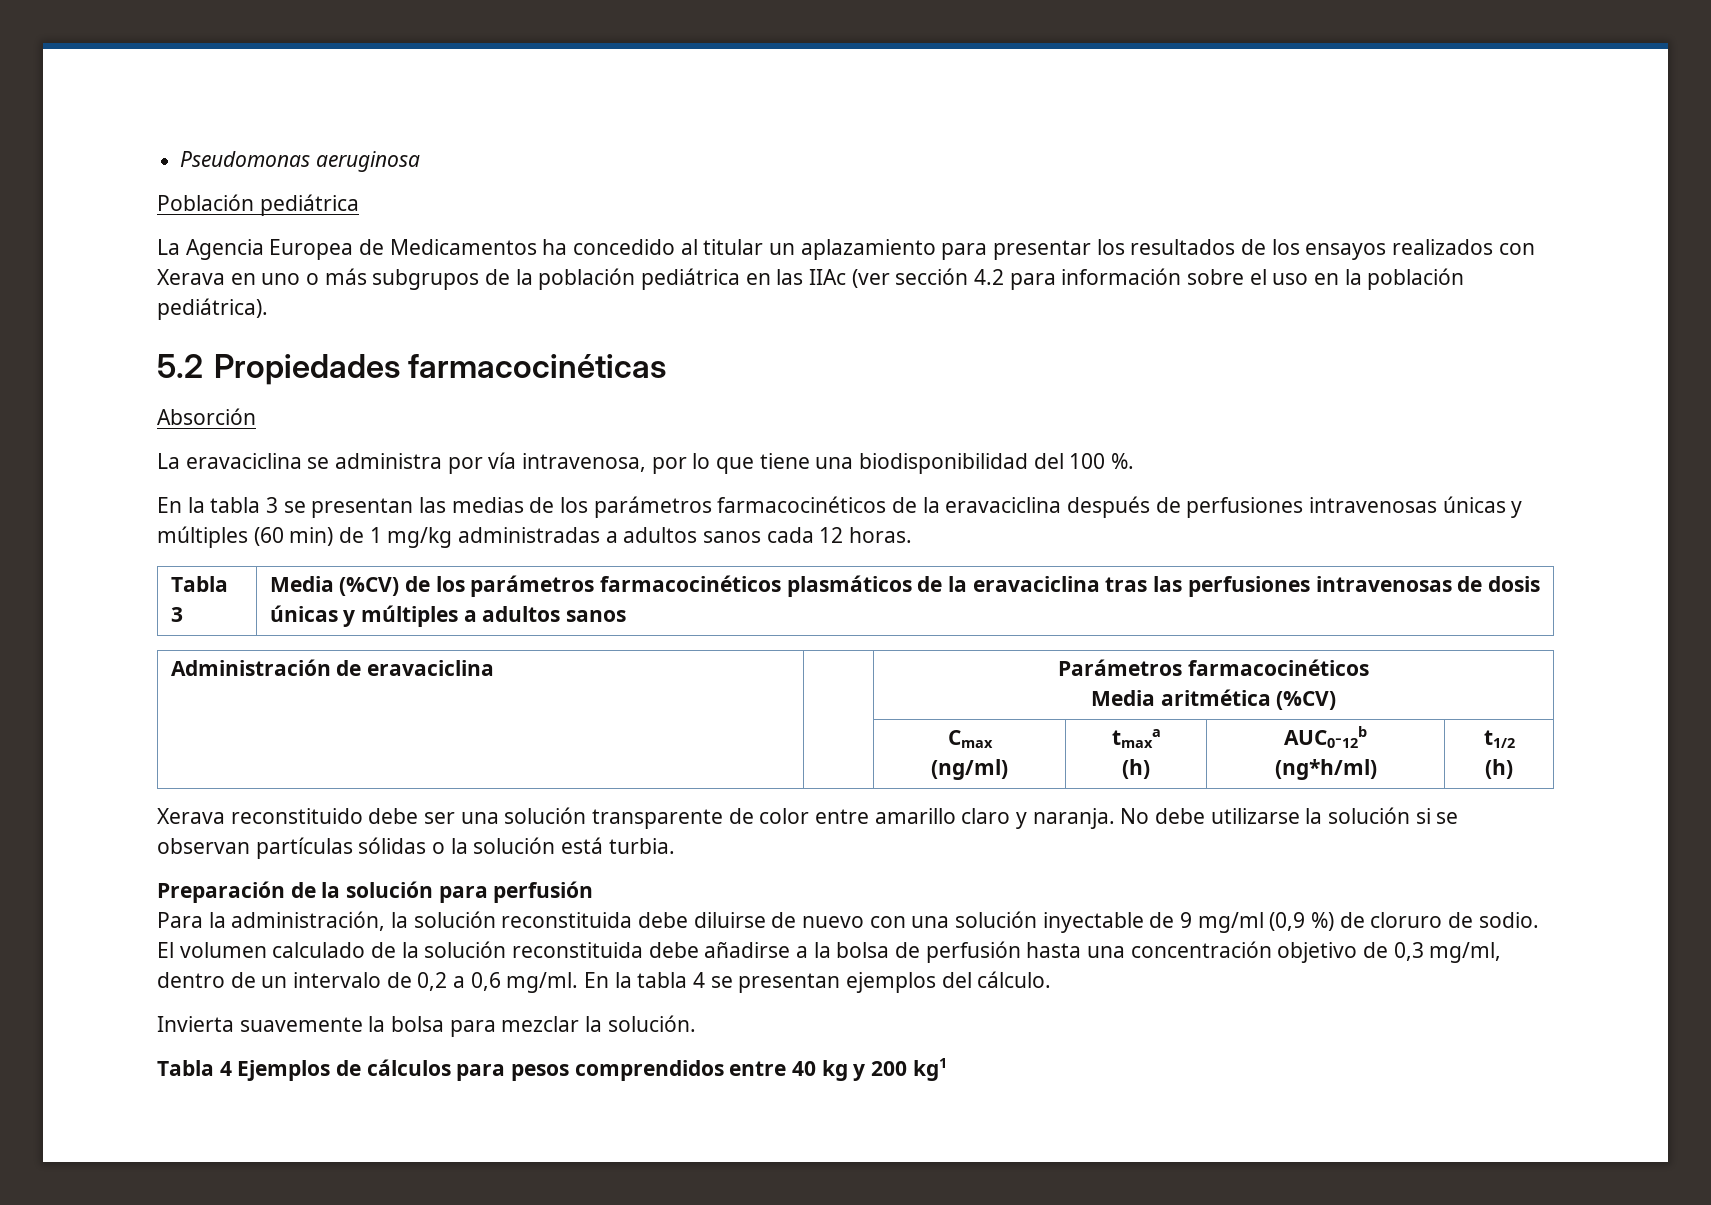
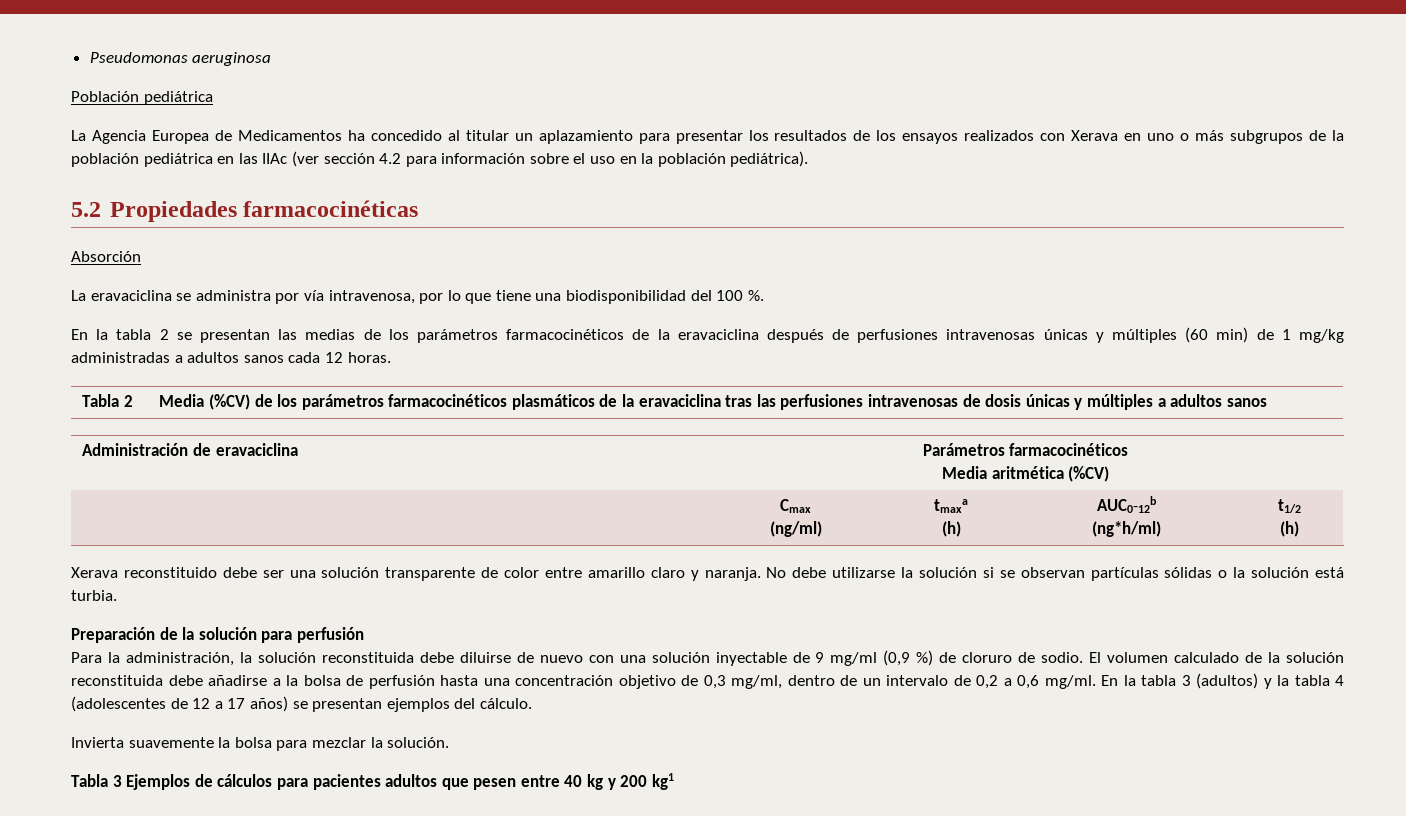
[266,497,279,513] 3 -> [159,329,169,340] 2
[170,607,183,622] 3 -> [123,395,133,407] 2
[693,972,706,988] 4 -> [1181,673,1344,689] [71,696,288,712] 3 (adultos) y la tabla 4 (adolescentes de 12 a 17 años)
[219,1061,232,1076] 4 -> [112,775,122,787] 3
[511,1060,724,1081] pesos comprendidos -> [312,774,517,790] pacientes adultos que pesen

